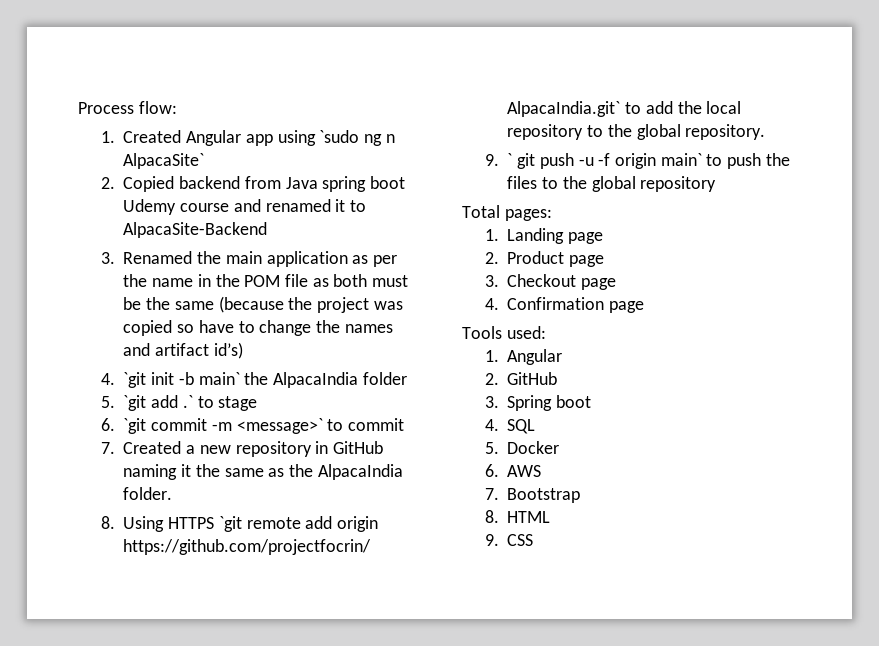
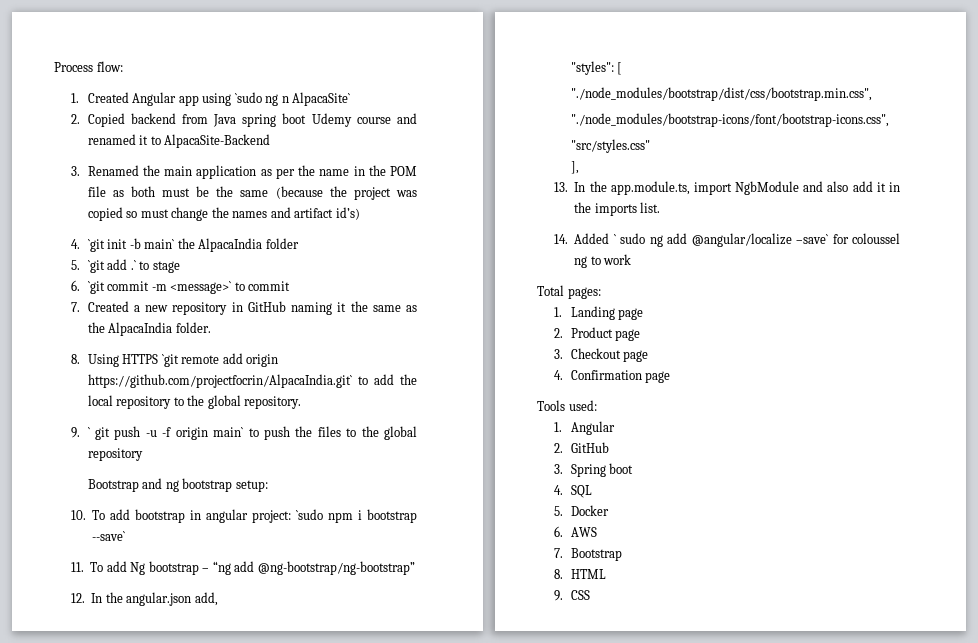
[198,320,255,333] have to -> [140,209,169,218] must
(717, 184) none -> [87,478,268,492] [70,509,418,523] [92,531,126,541] [70,561,415,575] [70,592,218,606] [570,61,623,75] [570,87,872,101] [570,113,889,127] [570,139,650,153] [570,161,579,174] [553,181,900,195] [574,202,661,216] [553,233,900,247] [574,254,632,268] // Bootstrap and ng bootstrap setup: // 10. To add bootstrap in angular project: `sudo npm i bootstrap --save` // 11. To add Ng bootstrap – “ng add @ng-bootstrap/ng-bootstrap” // 12. In the angular.json add, // "styles": [ // "./node_modules/bootstrap/dist/css/bootstrap.min.css", // "./node_modules/bootstrap-icons/font/bootstrap-icons.css", // "src/styles.css" // ], // 13. In the app.module.ts, import NgbModule and also add it in the imports list. // 14. Added ` sudo ng add @angular/localize –save` for coloussel ng to work

